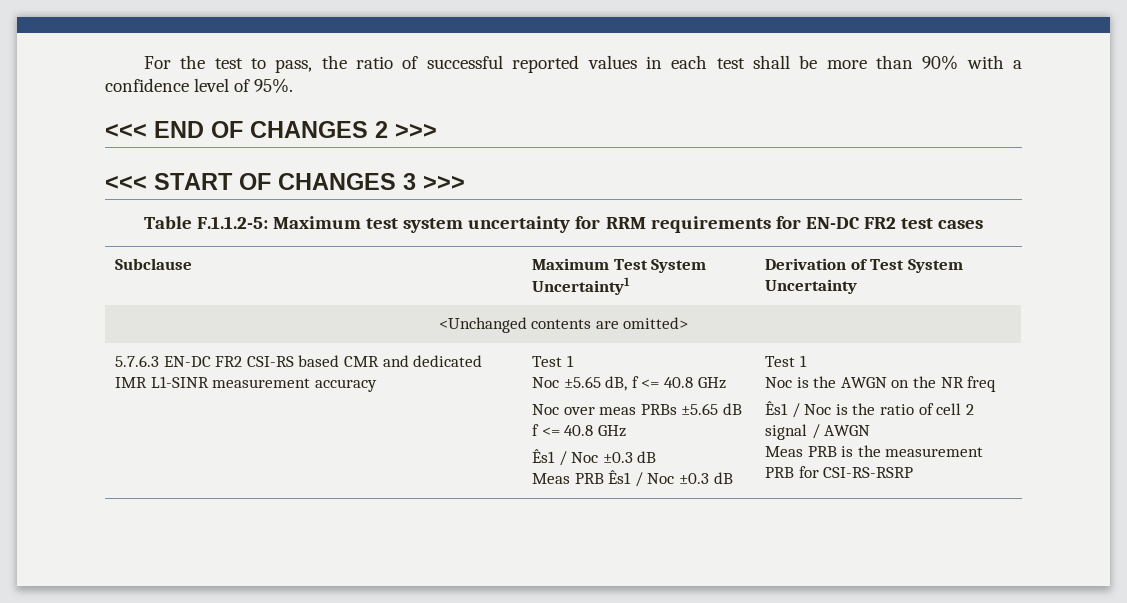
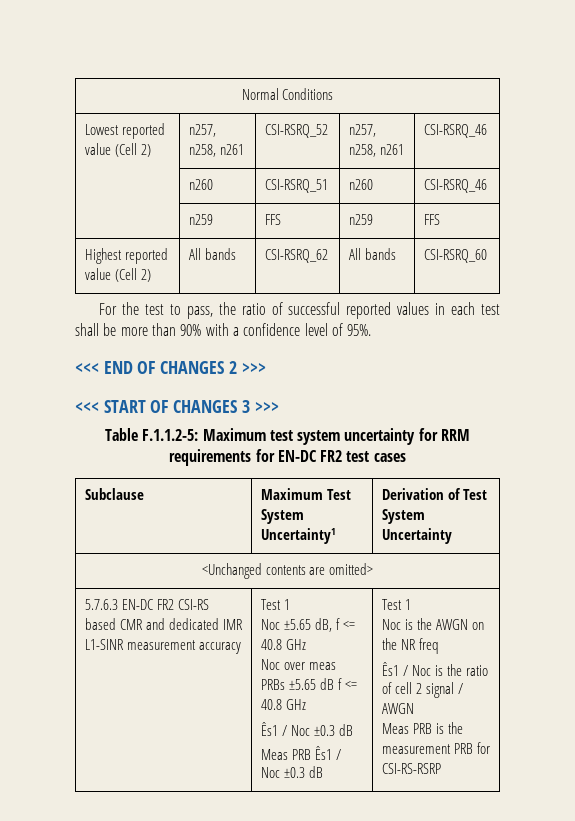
(144, 62) none -> [241,88,334,100] [85,123,165,139] [85,143,151,157] [189,124,217,137] [189,144,244,157] [265,124,329,138] [349,124,377,137] [349,144,404,157] [424,124,488,138] [189,179,214,190] [265,179,329,193] [349,179,374,190] [424,179,488,193] [189,214,214,225] [265,214,282,225] [349,214,374,225] [424,214,441,225] [85,248,168,264] [85,268,151,282] [189,248,236,260] [265,249,329,263] [349,248,396,260] [424,249,488,263] Normal Conditions // Lowest reported value (Cell 2) | n257, n258, n261 | CSI-RSRQ_52 | n257, n258, n261 | CSI-RSRQ_46 // | n260 | CSI-RSRQ_51 | n260 | CSI-RSRQ_46 // | n259 | FFS | n259 | FFS // Highest reported value (Cell 2) | All bands | CSI-RSRQ_62 | All bands | CSI-RSRQ_60 //

